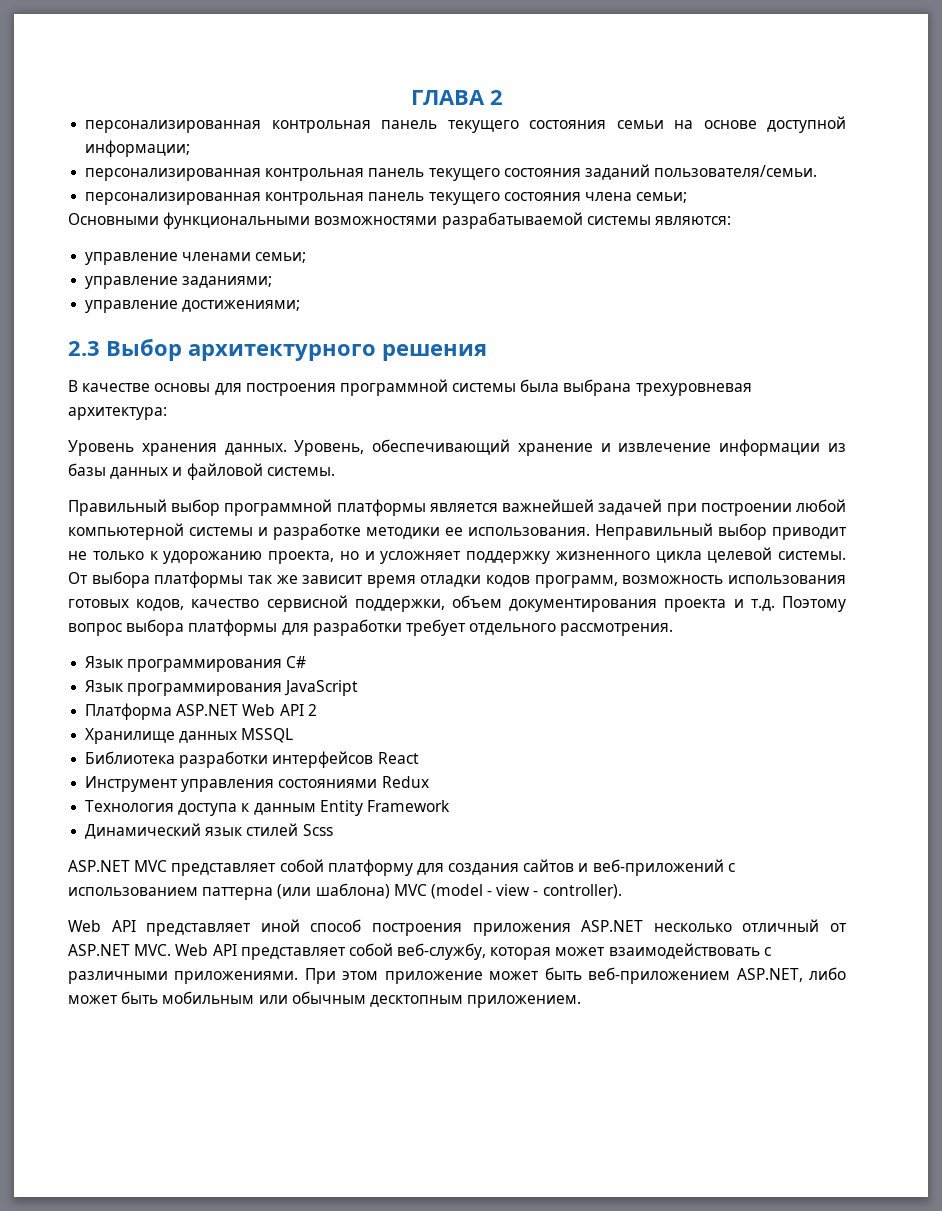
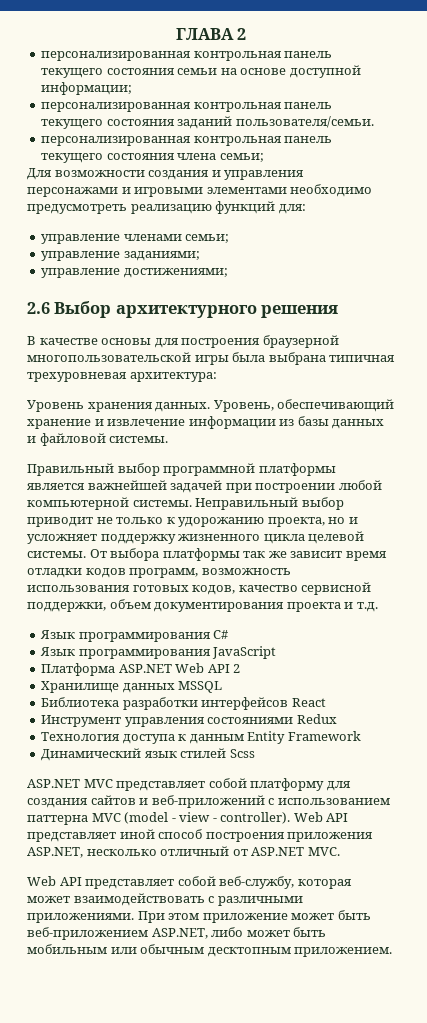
[68,212,731,229] Основными функциональными возможностями разрабатываемой системы являются: -> [27,168,305,180] [27,184,373,197] [27,201,306,214] Для возможности создания и управления персонажами и игровыми элементами необходимо предусмотреть реализацию функций для:
[68,341,100,356] 2.3 -> [27,302,50,314] 2.6
[339,379,517,396] программной системы -> [262,335,339,348] [27,352,229,365] браузерной многопользовательской игры
(632, 387) none -> [329,355,396,362] типичная
[189,523,590,540] системы и разработке методики ее использования. -> [132,500,192,507] системы.
[782,596,847,612] [68,619,674,636] Поэтому вопрос выбора платформы для разработки требует отдельного рассмотрения. -> (378, 607) none
[277,883,390,899] (или шаблона) -> (88, 820) none
(622, 891) // -> (291, 818) none
[581,920,644,932] ASP.NET -> [27,847,83,858] ASP.NET,
(172, 950) none -> (340, 851) //

